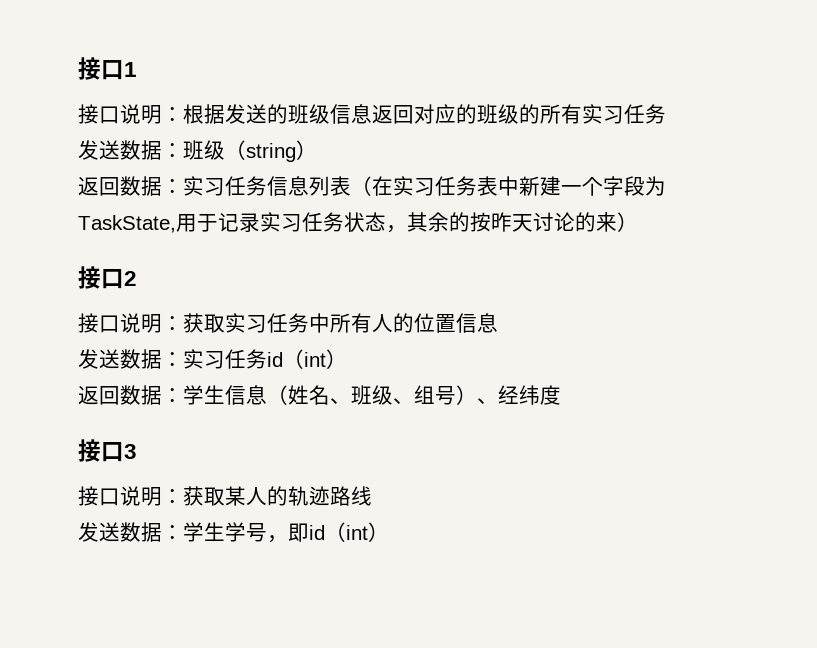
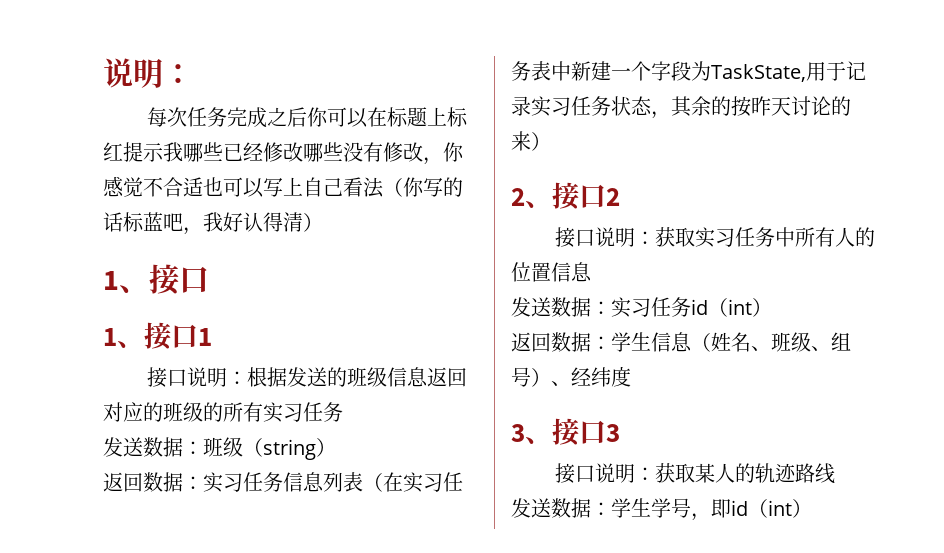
(78, 68) none -> [103,58,193,88] [146,107,468,128] [103,142,464,165] [103,176,463,198] [103,212,323,235] [103,264,209,295] [103,328,144,348] 说明： // 每次任务完成之后你可以在标题上标红提示我哪些已经修改哪些没有修改，你感觉不合适也可以写上自己看法（你写的话标蓝吧，我好认得清） // 1、接口 // 1、
(638, 222) none -> [511,188,552,208] 2、
(561, 395) none -> [511,424,552,444] 3、

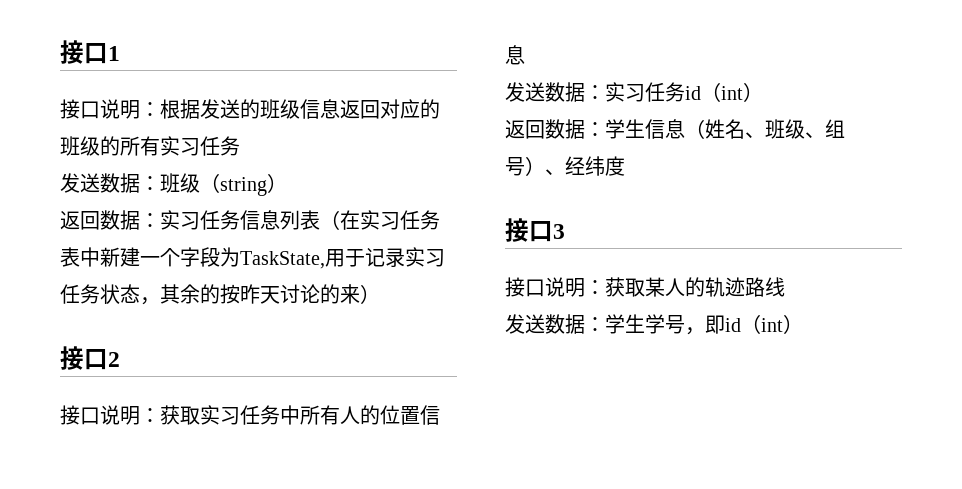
[103,58,193,88] [146,107,468,128] [103,142,464,165] [103,176,463,198] [103,212,323,235] [103,264,209,295] [103,328,144,348] 说明： // 每次任务完成之后你可以在标题上标红提示我哪些已经修改哪些没有修改，你感觉不合适也可以写上自己看法（你写的话标蓝吧，我好认得清） // 1、接口 // 1、 -> (60, 52) none
[511,188,552,208] 2、 -> (380, 294) none
[511,424,552,444] 3、 -> (625, 166) none

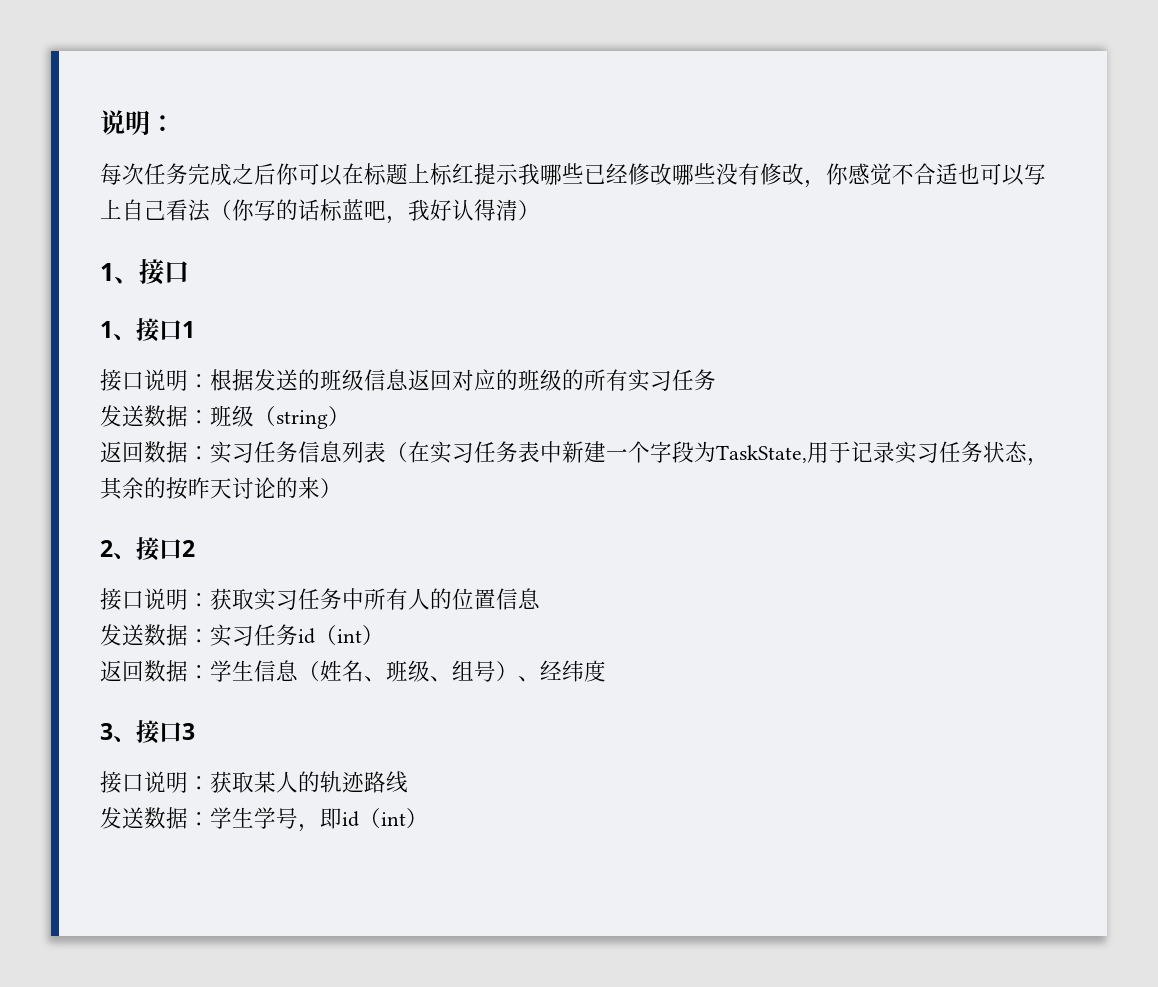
(60, 52) none -> [100,110,175,135] [100,163,1046,188] [100,199,540,224] [100,259,189,285] [100,321,136,340] 说明： // 每次任务完成之后你可以在标题上标红提示我哪些已经修改哪些没有修改，你感觉不合适也可以写上自己看法（你写的话标蓝吧，我好认得清） // 1、接口 // 1、
(380, 294) none -> [100,540,136,559] 2、
(625, 166) none -> [100,723,136,742] 3、

